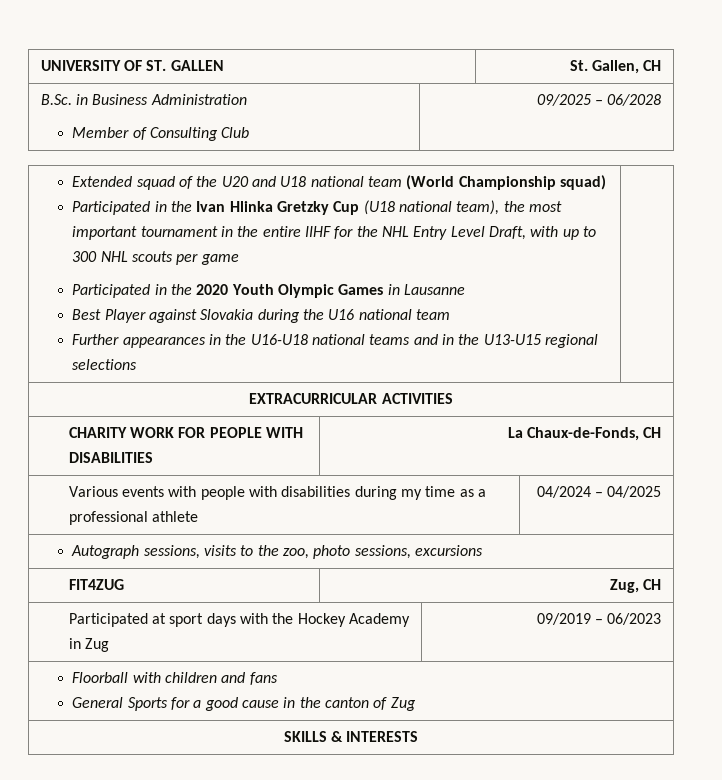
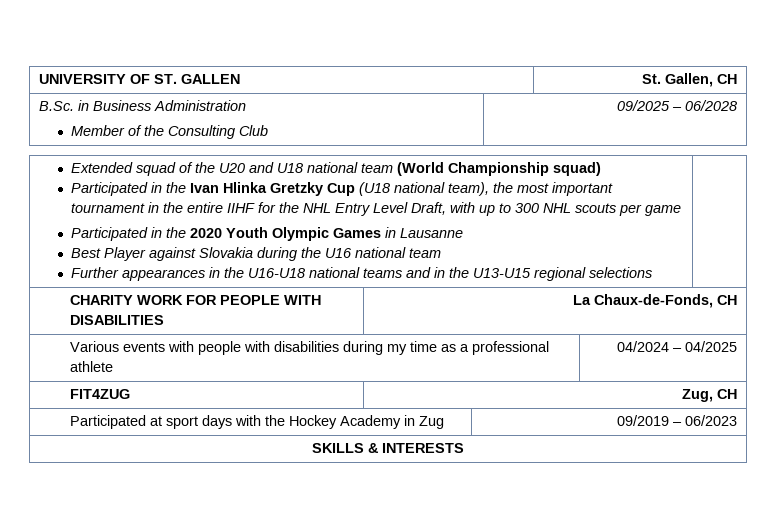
(147, 133) none -> [143,125,164,136] the
[249,393,453,404] // EXTRACURRICULAR ACTIVITIES -> (652, 272) none
[71,545,483,559] // Autograph sessions, visits to the zoo, photo sessions, excursions -> (737, 346) none
[72,672,278,685] [72,697,416,711] // Floorball with children and fans // General Sports for a good cause in the canton of Zug -> (737, 420) none

